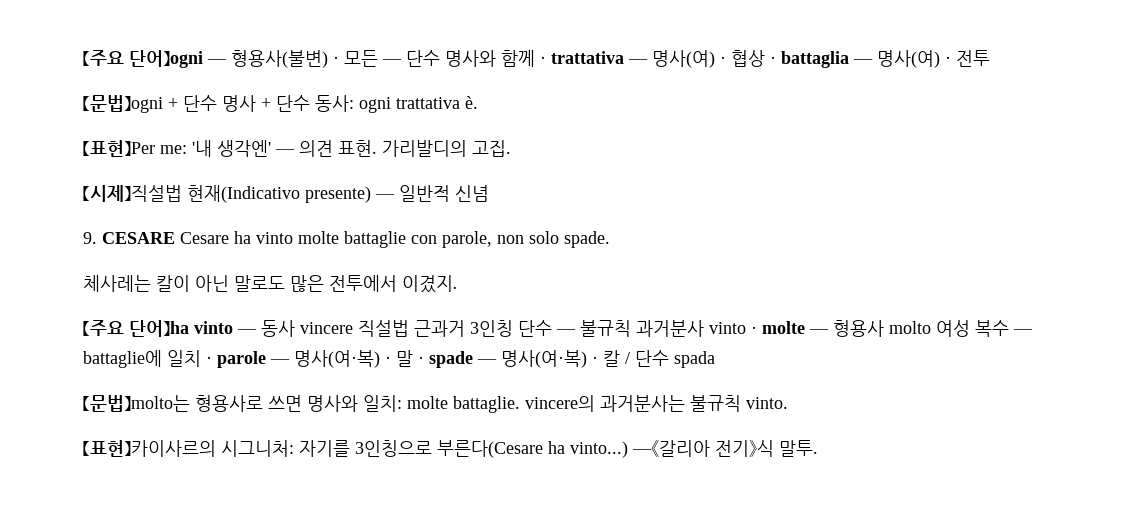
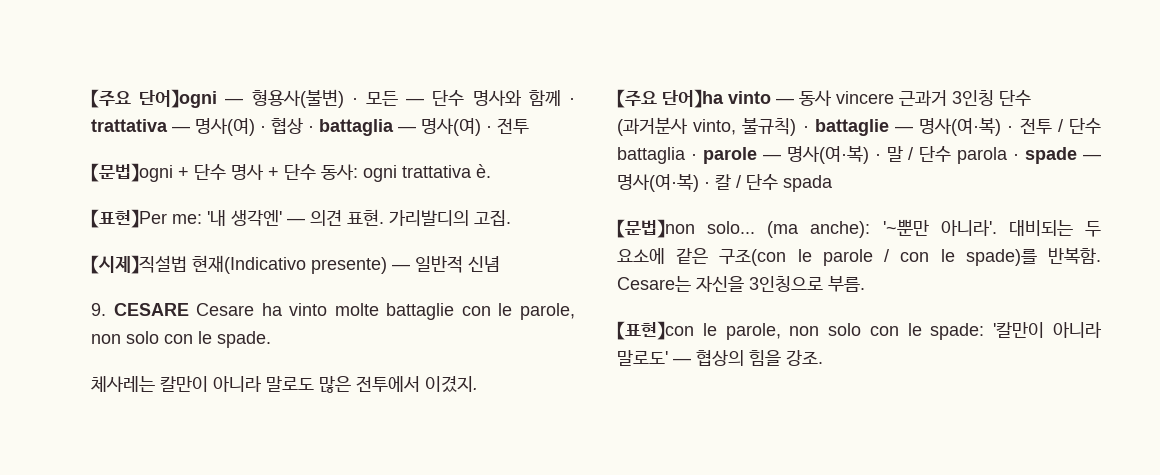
[442,231,559,248] parole, non solo -> [498,303,575,320] [91,331,212,344] le parole, non solo con le
[156,275,229,292] 칼이 아닌 -> [160,376,262,392] 칼만이 아니라
[358,320,409,337] 직설법 -> (894, 97) none
[556,320,1033,337] [83,350,201,368] — 불규칙 과거분사 vinto · molte — 형용사 molto 여성 복수 — battaglie에 일치 -> [617,117,1101,136] [617,147,686,164] (과거분사 vinto, 불규칙) · battaglie — 명사(여·복) · 전투 / 단수 battaglia
(413, 358) none -> [908,146,1009,164] / 단수 parola
[131,395,788,413] [83,440,818,458] molto는 형용사로 쓰면 명사와 일치: molte battaglie. vincere의 과거분사는 불규칙 vinto. // 【표현】카이사르의 시그니처: 자기를 3인칭으로 부른다(Cesare ha vinto...) —《갈리아 전기》식 말투. -> [665,219,1101,238] [617,248,1101,266] [617,276,865,292] [617,321,1102,340] [617,349,823,366] non solo... (ma anche): '~뿐만 아니라'. 대비되는 두 요소에 같은 구조(con le parole / con le spade)를 반복함. Cesare는 자신을 3인칭으로 부름. // 【표현】con le parole, non solo con le spade: '칼만이 아니라 말로도' — 협상의 힘을 강조.

